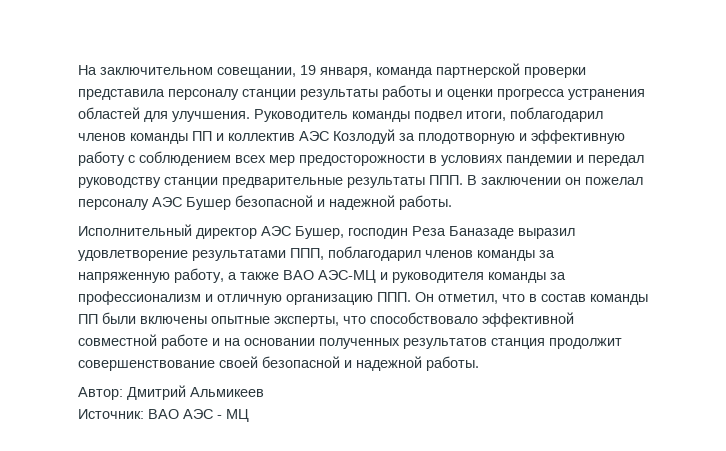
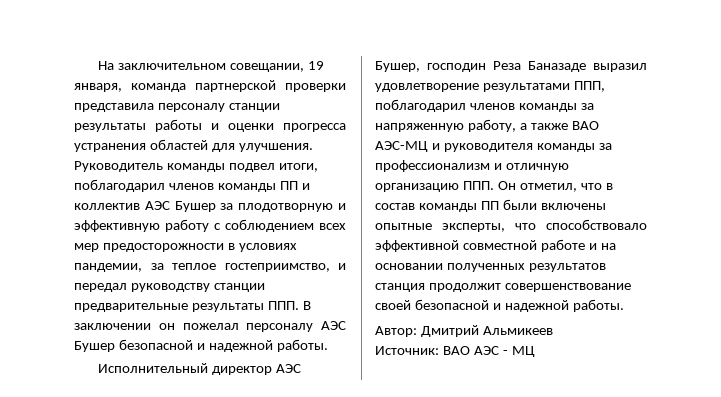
[333,129,395,144] Козлодуй -> [174,201,216,212] Бушер
[506,155,572,166] пандемии -> [74,263,330,272] пандемии, за теплое гостеприимство,

